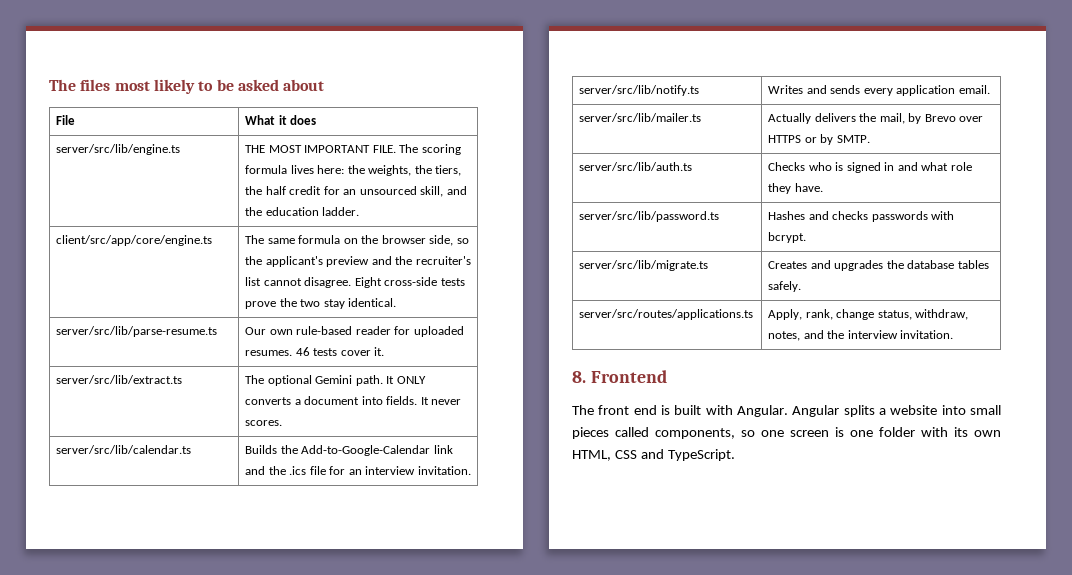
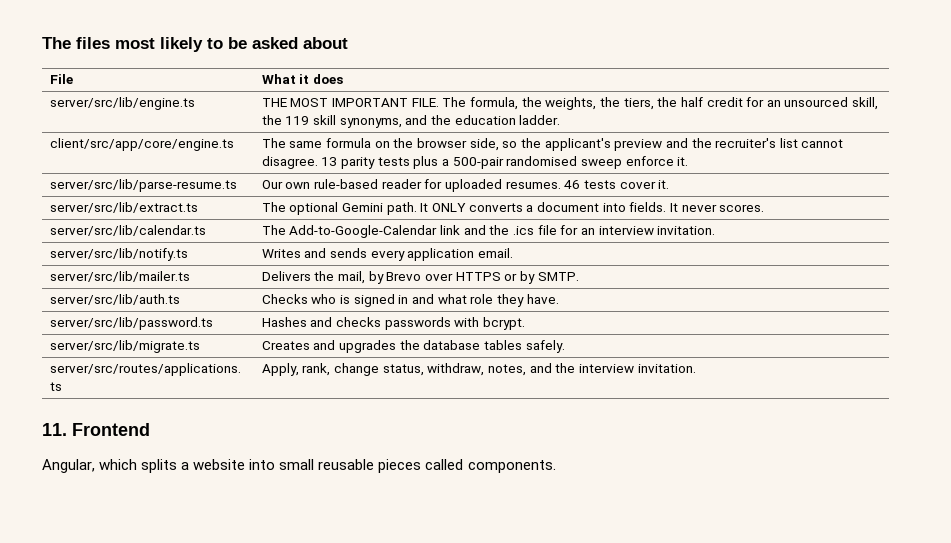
[421,144,461,155] [245,165,345,174] scoring formula lives here: -> [469,97,518,110] formula,
(444, 191) none -> [261,115,402,128] the 119 skill synonyms,
[354,277,465,288] [245,298,397,309] Eight cross-side tests prove the two stay identical. -> [321,156,689,169] 13 parity tests plus a 500-pair randomised sweep enforce it.
[245,445,298,454] Builds the -> [261,225,286,235] The
[768,113,856,124] Actually delivers -> [261,271,311,281] Delivers
[572,371,586,383] 8. -> [42,423,67,436] 11.
[572,405,840,417] The front end is built with Angular. Angular -> [42,459,138,473] Angular, which
(1001, 410) none -> [318,459,375,470] reusable
[655,427,1001,439] [572,449,735,461] components, so one screen is one folder with its own HTML, CSS and TypeScript. -> [467,460,556,473] components.

